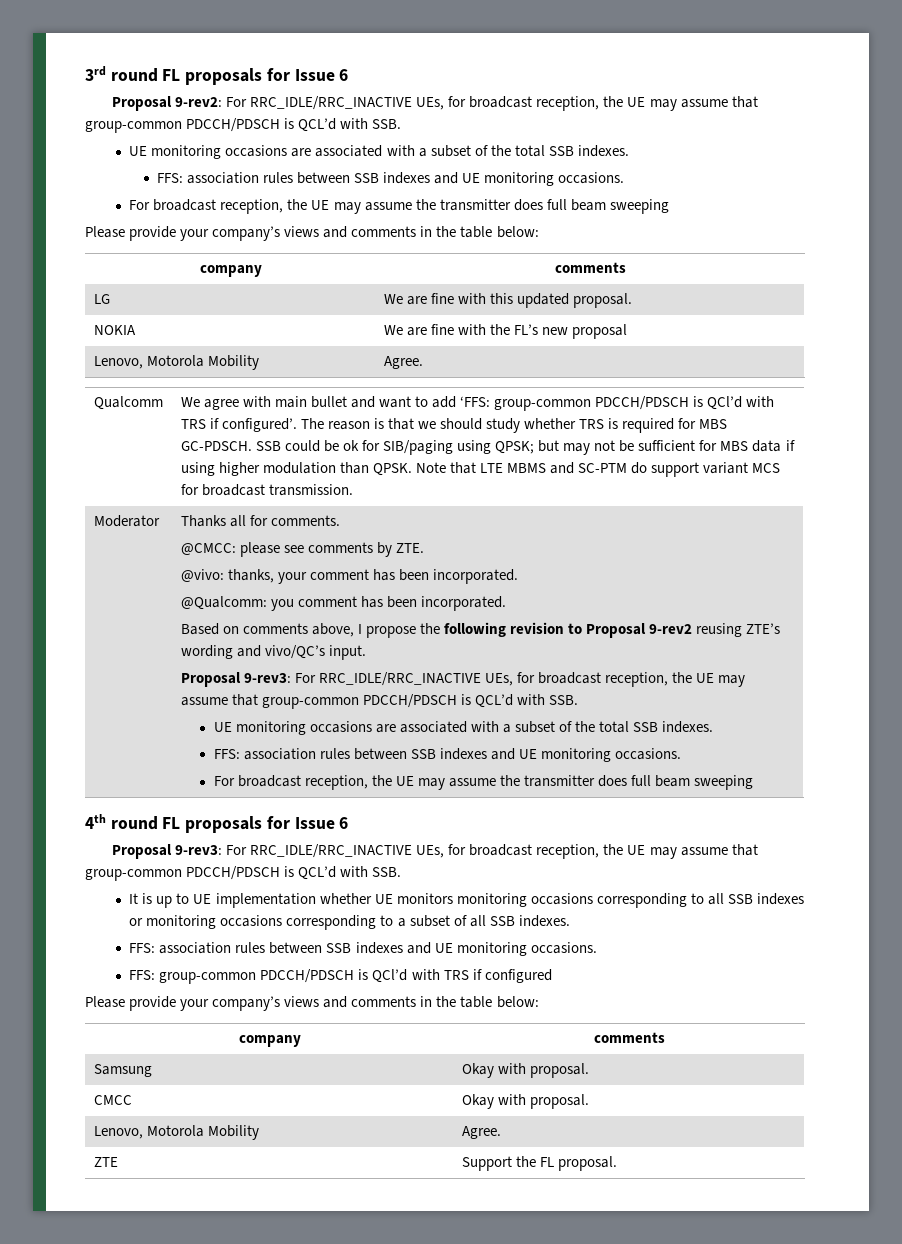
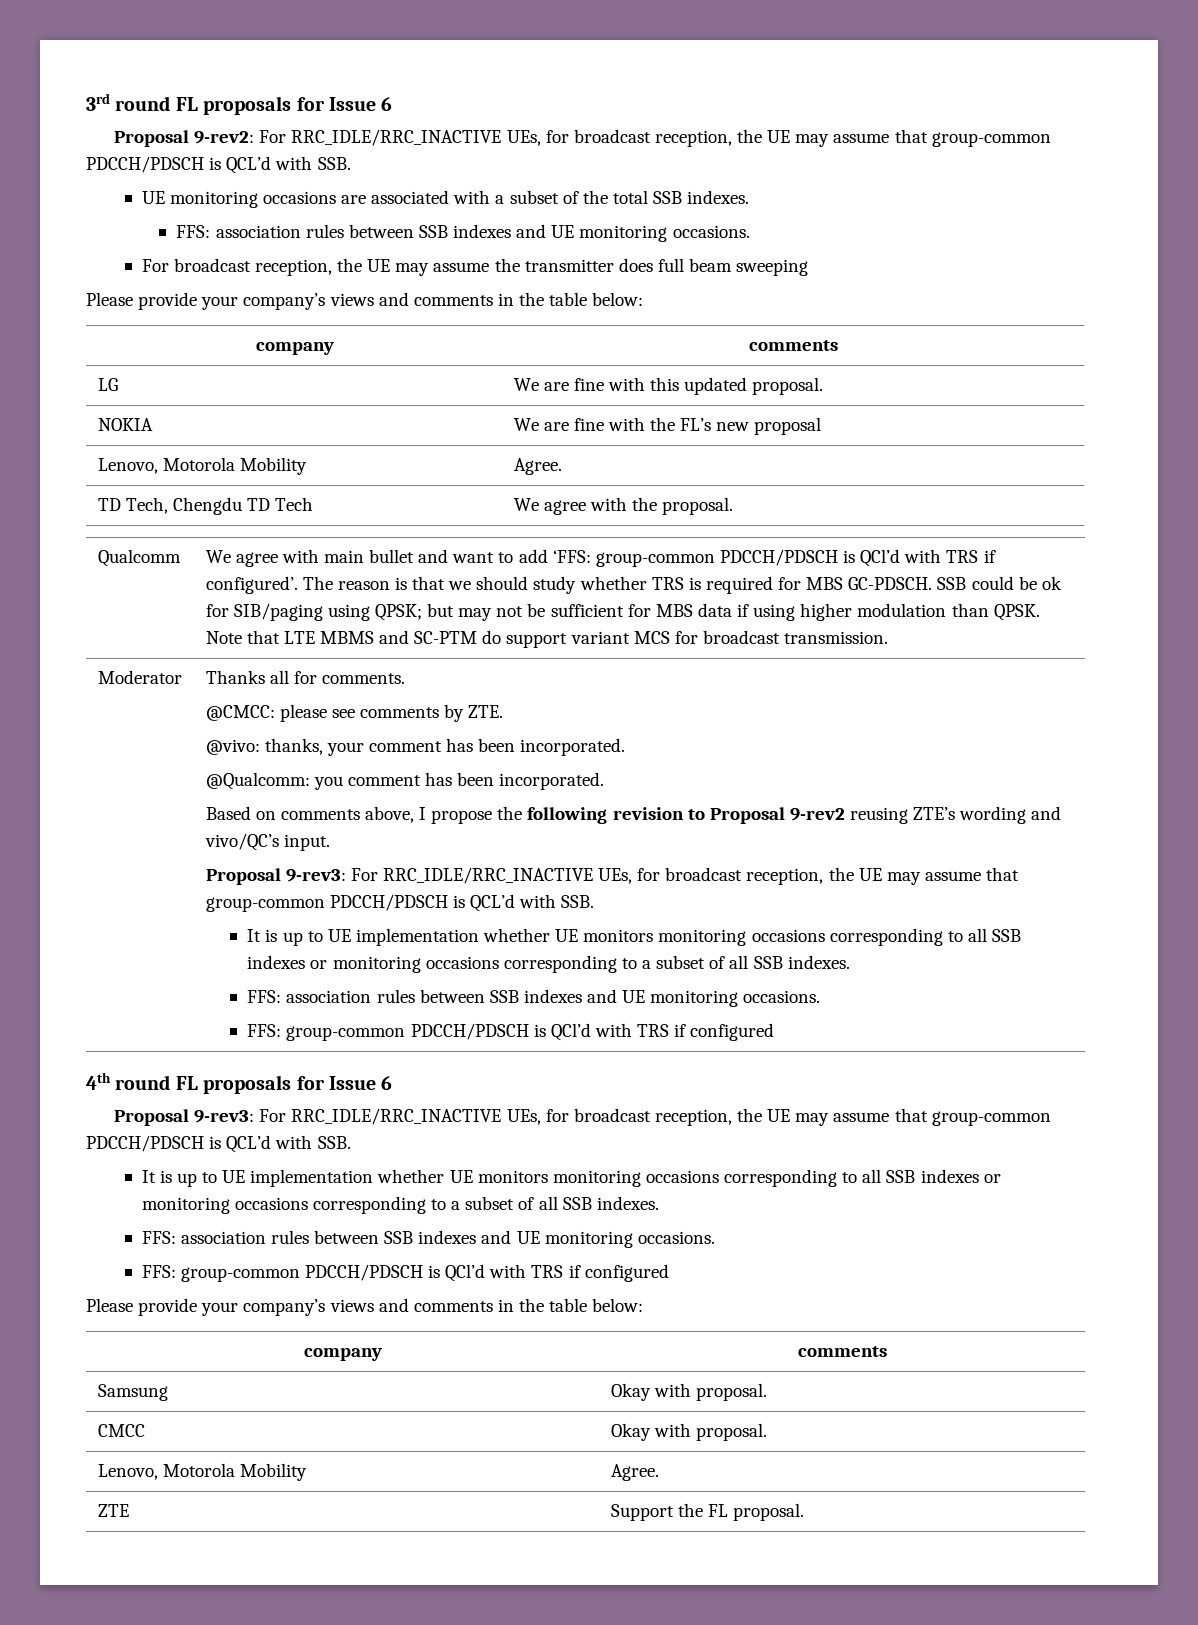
(423, 362) none -> [97,497,314,515] [513,497,734,515] // TD Tech, Chengdu TD Tech | We agree with the proposal.
[213,721,630,735] UE monitoring occasions are associated with a subset of the total -> [247,928,1022,946] [247,955,749,973] It is up to UE implementation whether UE monitors monitoring occasions corresponding to all SSB indexes or monitoring occasions corresponding to a subset of all
[213,775,754,790] For broadcast reception, the UE may assume the transmitter does full beam sweeping -> [247,1023,775,1041] FFS: group-common PDCCH/PDSCH is QCl’d with TRS if configured

